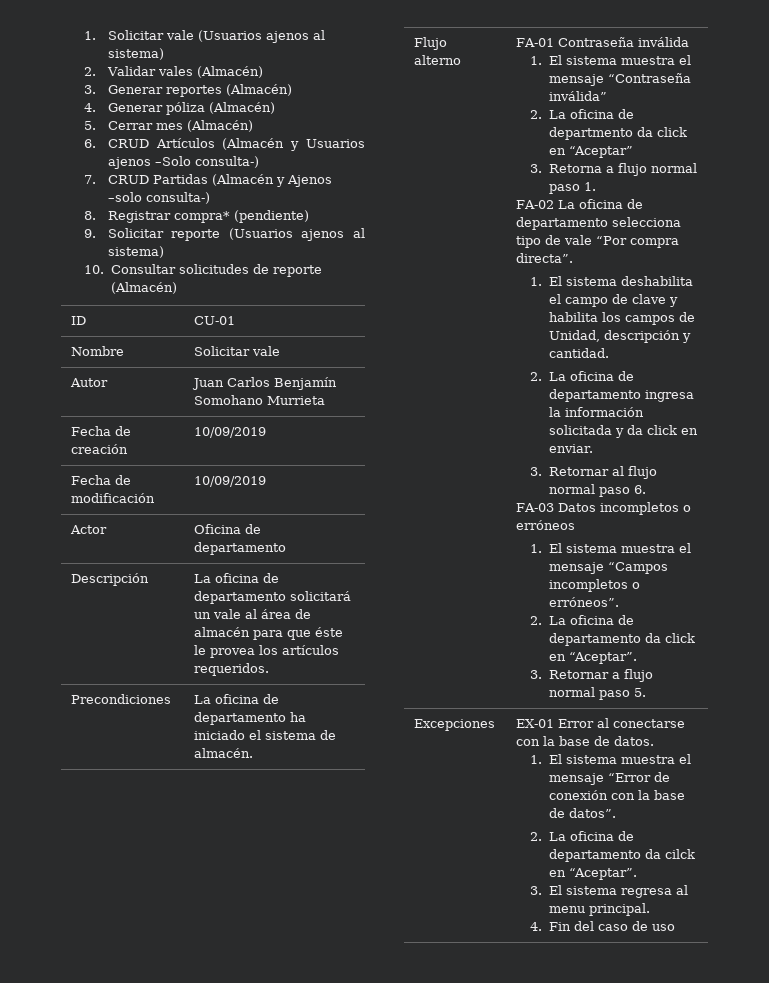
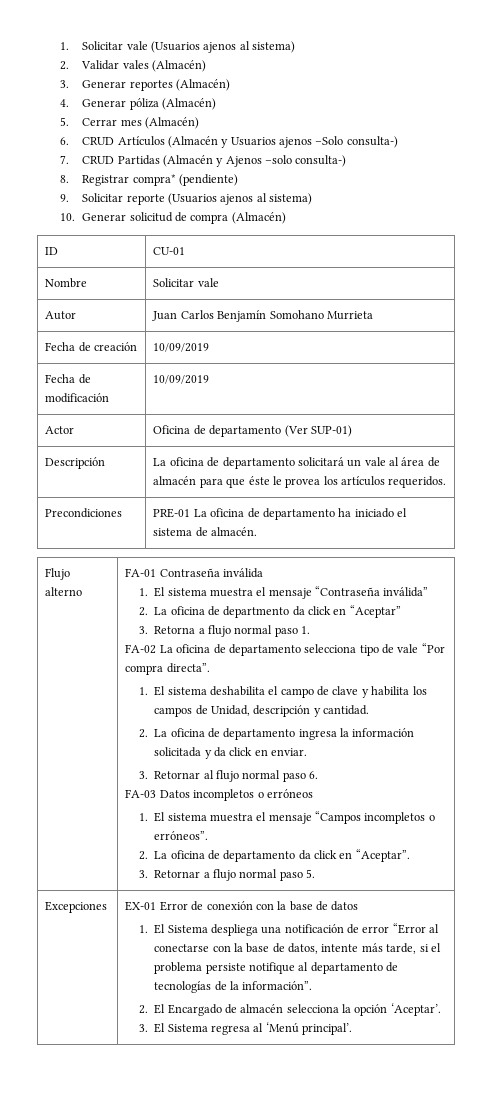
[110,264,322,277] Consultar solicitudes de reporte -> [82,212,229,224] Generar solicitud de compra
(286, 548) none -> [284,425,352,437] (Ver SUP-01)
(171, 699) none -> [153,508,191,518] PRE-01
(594, 723) none -> [191,901,359,911] [138,923,426,936] de conexión con la base de datos // 1. El Sistema despliega una notificación de error “Error
[613,736,654,746] [529,754,691,764] [548,772,670,785] [548,790,685,800] [548,808,616,818] [529,831,634,841] [548,849,695,862] [548,868,638,880] datos. // 1. El sistema muestra el mensaje “Error de conexión con la base de datos”. // 2. La oficina de departamento da cilck en “Aceptar”. -> [288,943,441,954] [154,962,399,974] [154,981,313,993] [138,1003,441,1016] datos, intente más tarde, si el problema persiste notifique al departamento de tecnologías de la información”. // 2. El Encargado de almacén selecciona la opción ‘Aceptar’.
[565,886,617,895] sistema -> [167,1024,208,1032] Sistema
[548,903,650,916] [529,921,675,931] menu principal. // 4. Fin del caso de uso -> [265,1022,353,1035] ‘Menú principal’.

